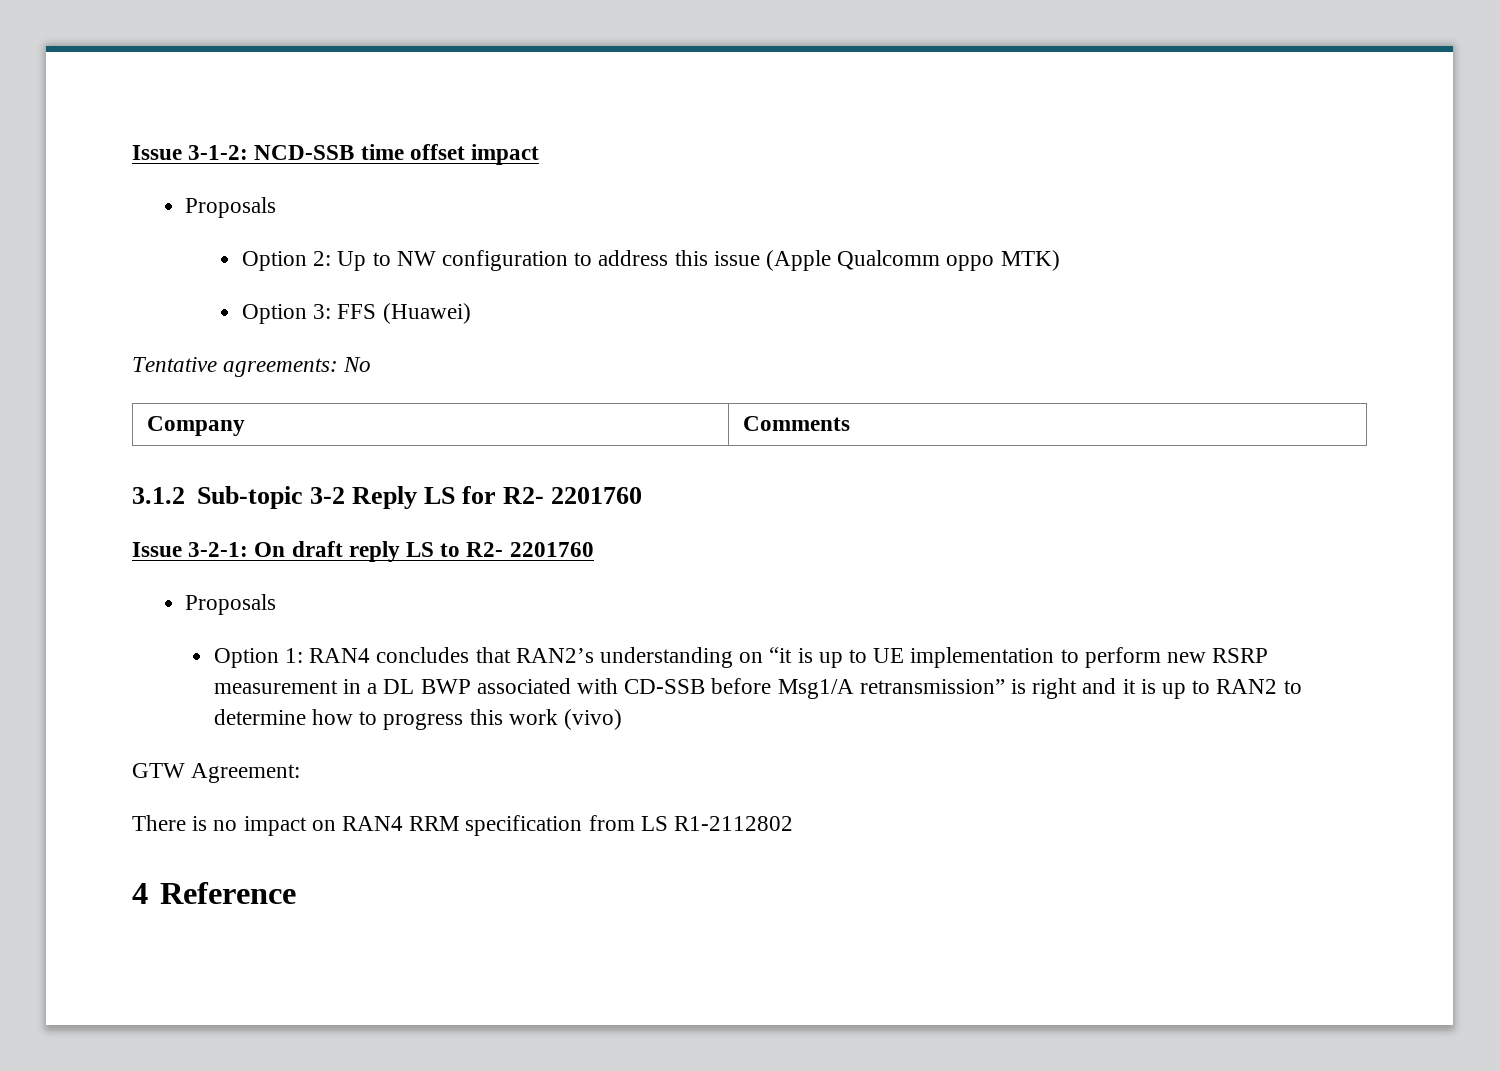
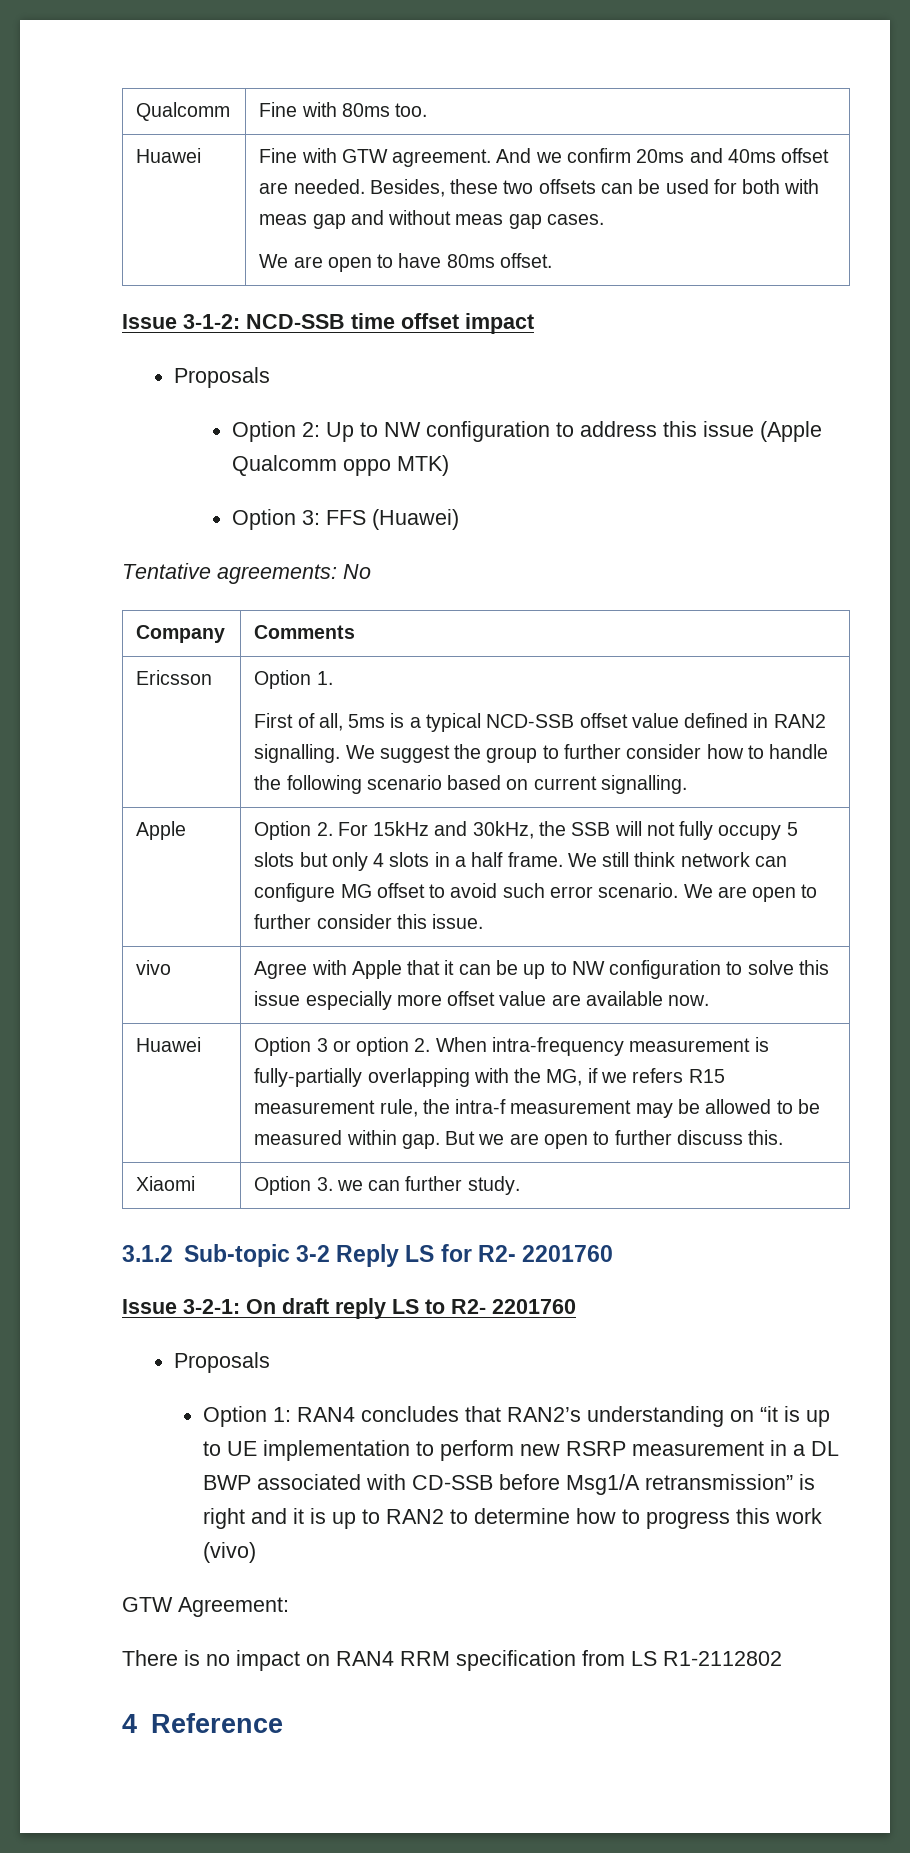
(132, 152) none -> [136,102,231,121] [259,102,428,117] [136,148,202,163] [259,148,830,167] [259,179,820,197] [259,210,604,229] [259,253,552,272] Qualcomm | Fine with 80ms too. // Huawei | Fine with GTW agreement. And we confirm 20ms and 40ms offset are needed. Besides, these two offsets can be used for both with meas gap and without meas gap cases. // We are open to have 80ms offset. //
(851, 423) none -> [136,670,213,685] [254,670,333,689] [254,713,826,732] [254,744,829,763] [254,775,687,794] [136,821,187,840] [254,821,798,840] [254,852,787,871] [254,883,818,902] [254,914,484,929] [136,960,172,975] [254,960,829,979] [254,991,710,1010] [136,1037,202,1052] [254,1037,769,1056] [254,1068,725,1087] [254,1099,820,1118] [254,1130,784,1149] [136,1176,196,1191] [254,1176,520,1195] // Ericsson | Option 1. // First of all, 5ms is a typical NCD-SSB offset value defined in RAN2 signalling. We suggest the group to further consider how to handle the following scenario based on current signalling. // Apple | Option 2. For 15kHz and 30kHz, the SSB will not fully occupy 5 slots but only 4 slots in a half frame. We still think network can configure MG offset to avoid such error scenario. We are open to further consider this issue. // vivo | Agree with Apple that it can be up to NW configuration to solve this issue especially more offset value are available now. // Huawei | Option 3 or option 2. When intra-frequency measurement is fully-partially overlapping with the MG, if we refers R15 measurement rule, the intra-f measurement may be allowed to be measured within gap. But we are open to further discuss this. // Xiaomi | Option 3. we can further study.

